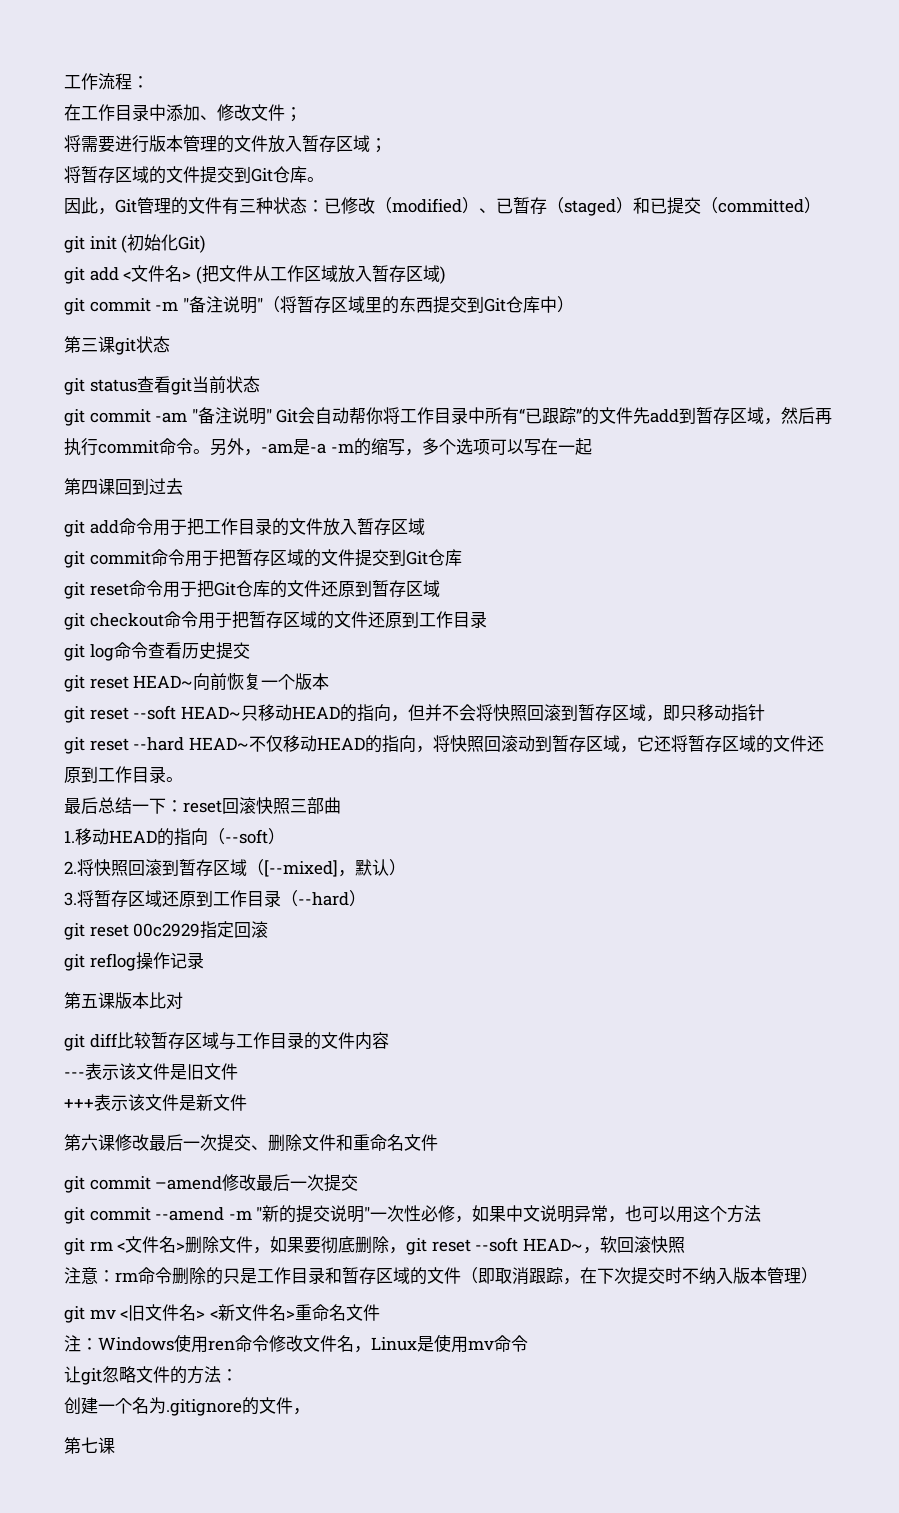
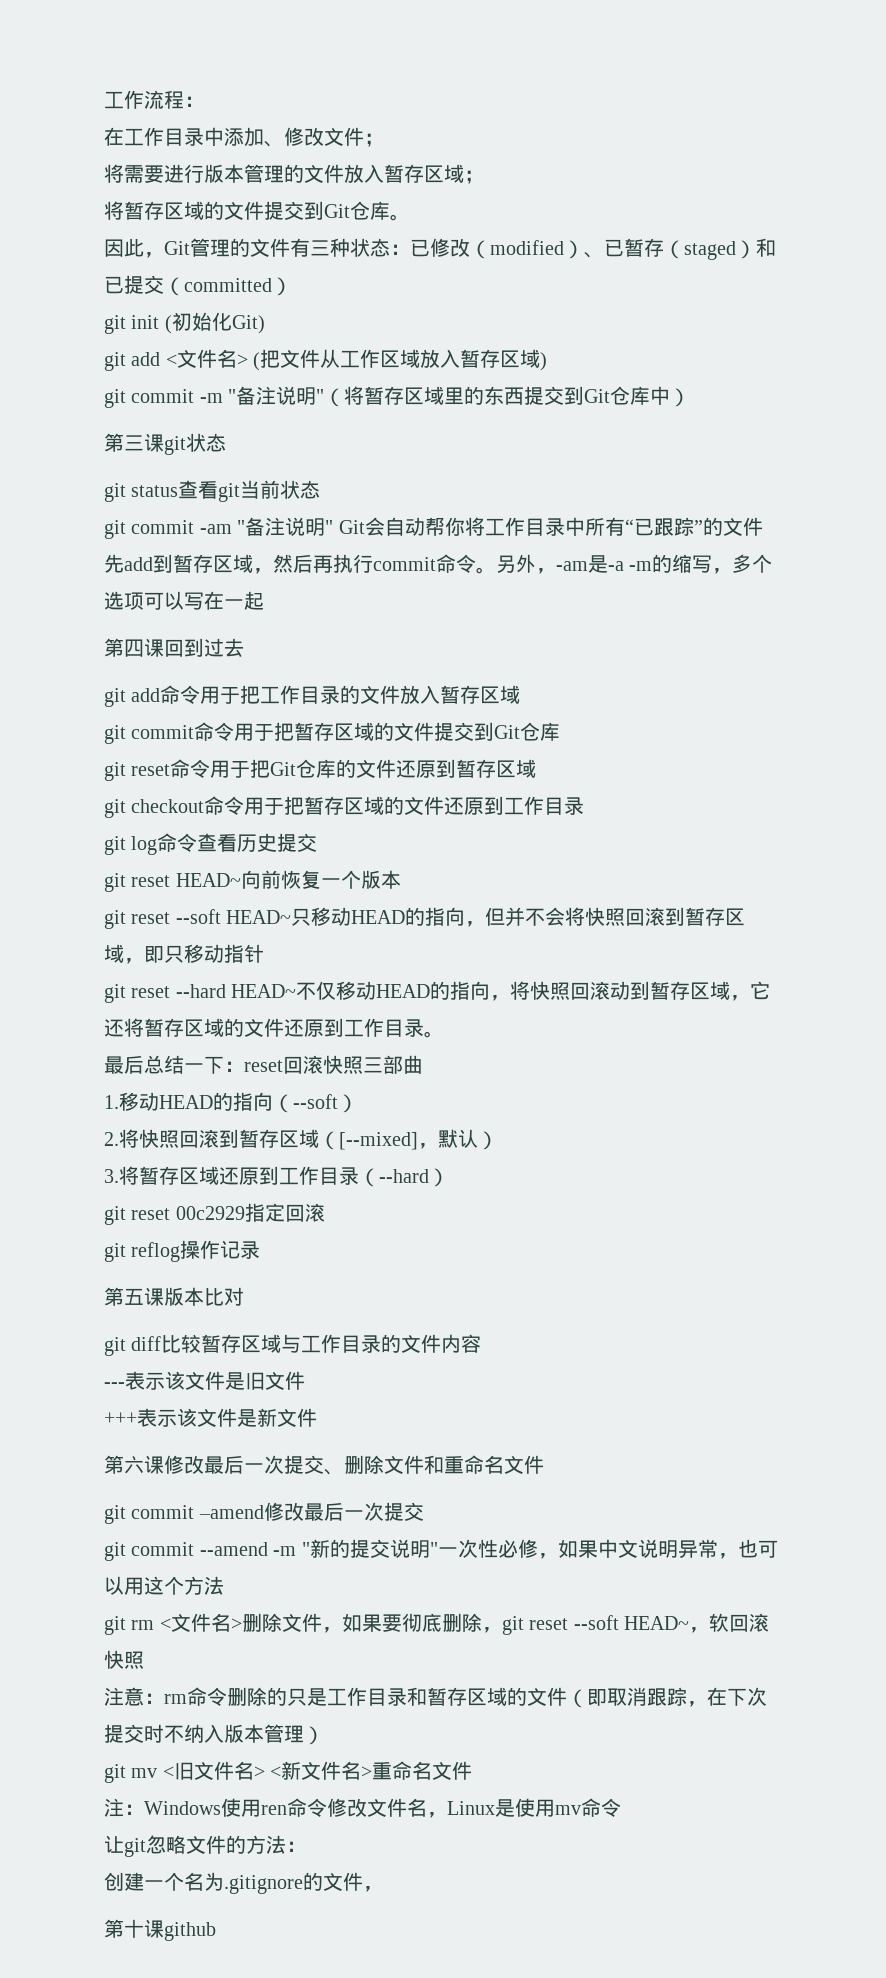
[81,1437,115,1454] 七课 -> [124,1919,216,1941] 十课github

